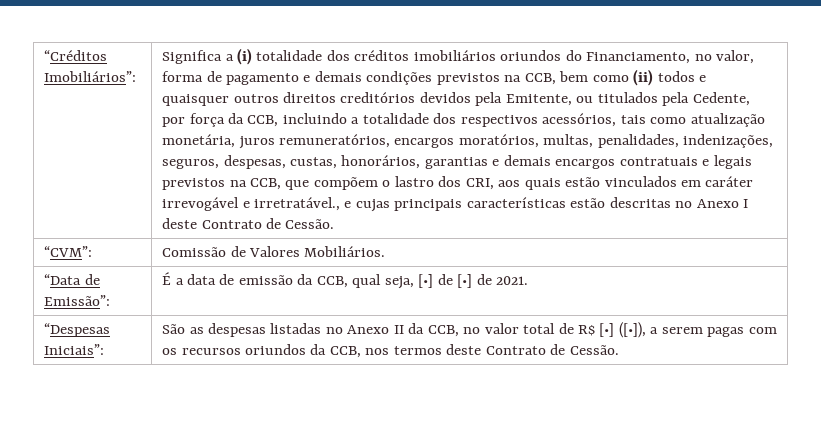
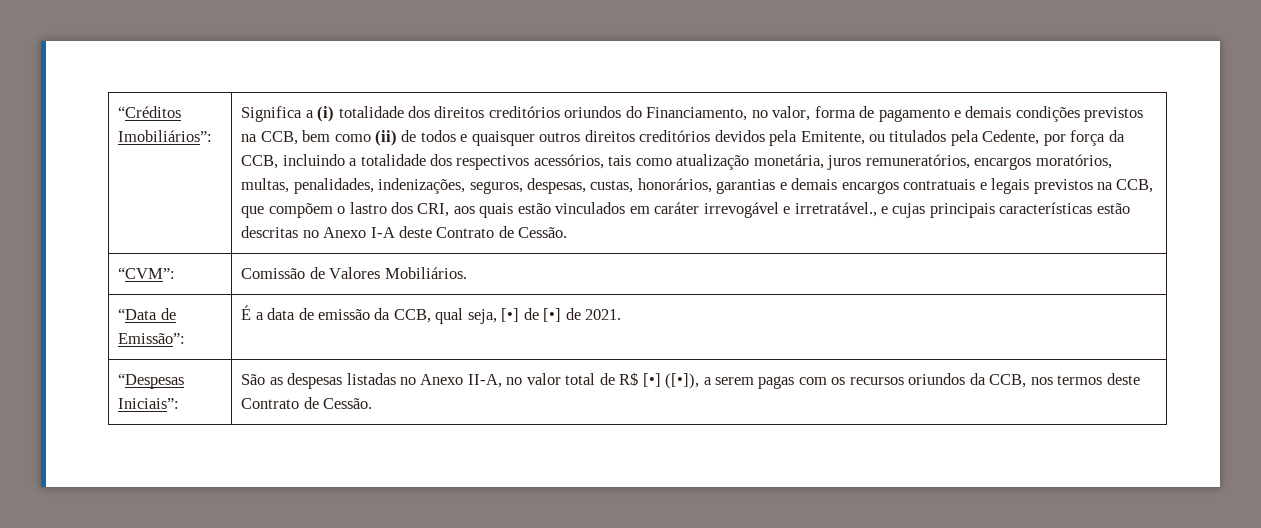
[354,50,496,61] créditos imobiliários -> [434,106,560,118] direitos creditórios
(654, 77) none -> [401,130,417,142] de
[743,199,749,208] I -> [370,227,395,238] I-A
[393,323,459,337] II da CCB, -> [467,374,502,388] II-A,

